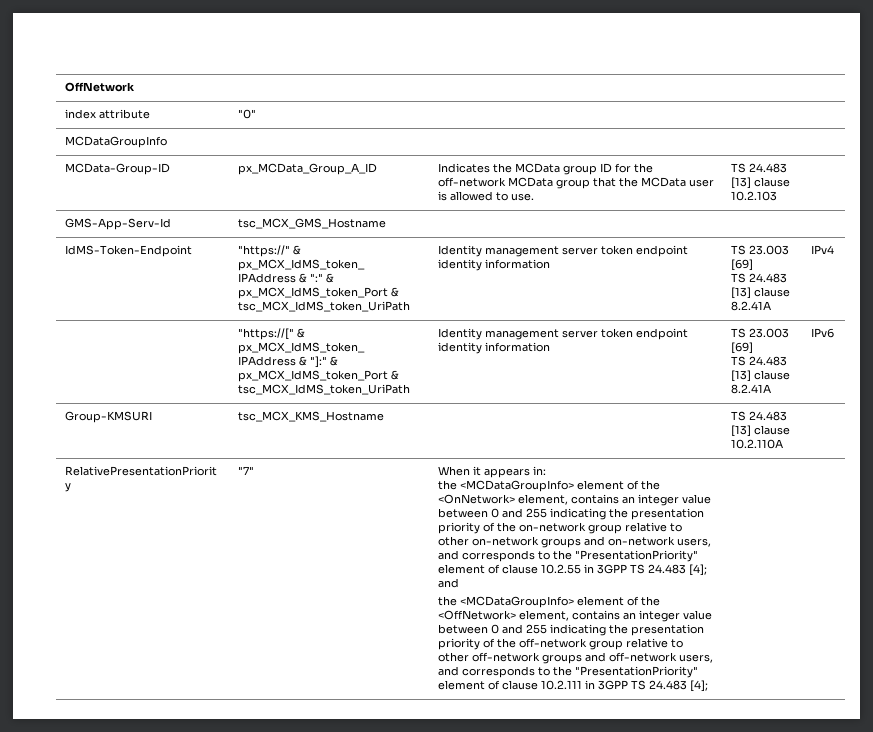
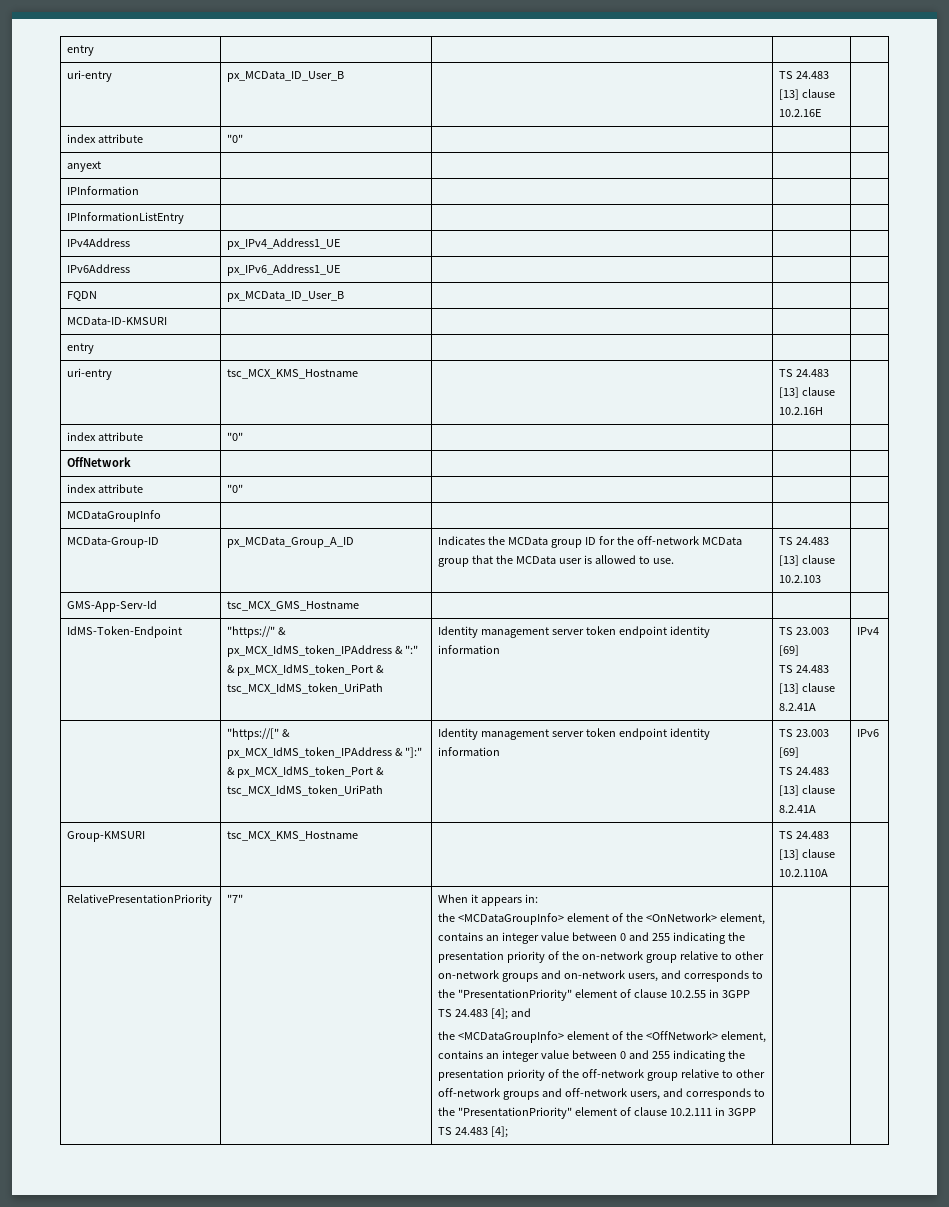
(64, 87) none -> [67,45,95,56] [67,70,113,82] [227,71,345,82] [779,71,830,79] [779,89,836,100] [779,109,822,117] [67,134,144,143] [227,134,244,143] [67,161,102,172] [67,186,140,195] [67,212,185,224] [67,238,131,247] [227,238,341,250] [67,264,131,273] [227,264,341,276] [67,291,98,301] [227,291,345,302] [67,317,168,325] [67,343,95,354] [67,368,113,380] [227,369,359,379] [779,369,830,377] [779,387,836,398] [779,407,824,415] [67,432,144,441] [227,432,244,441] entry | | | | // uri-entry | px_MCData_ID_User_B | | TS 24.483 [13] clause 10.2.16E | // index attribute | "0" | | | // anyext | | | | // IPInformation | | | | // IPInformationListEntry | | | | // IPv4Address | px_IPv4_Address1_UE | | | // IPv6Address | px_IPv6_Address1_UE | | | // FQDN | px_MCData_ID_User_B | | | // MCData-ID-KMSURI | | | | // entry | | | | // uri-entry | tsc_MCX_KMS_Hostname | | TS 24.483 [13] clause 10.2.16H | // index attribute | "0" | | | //

